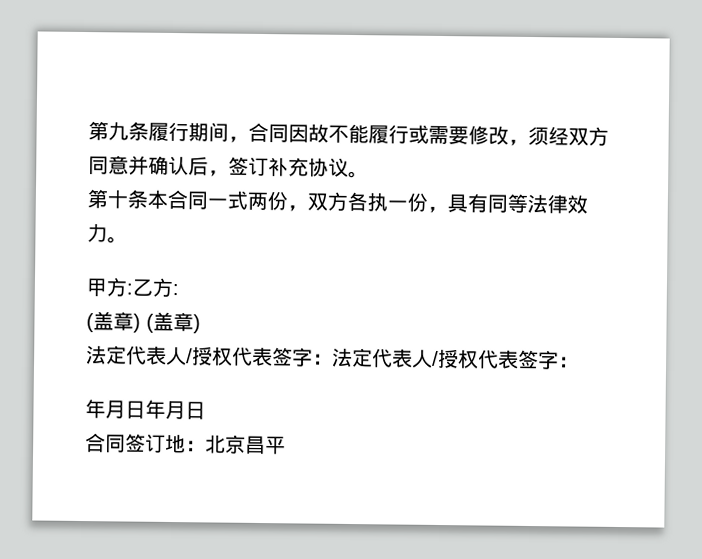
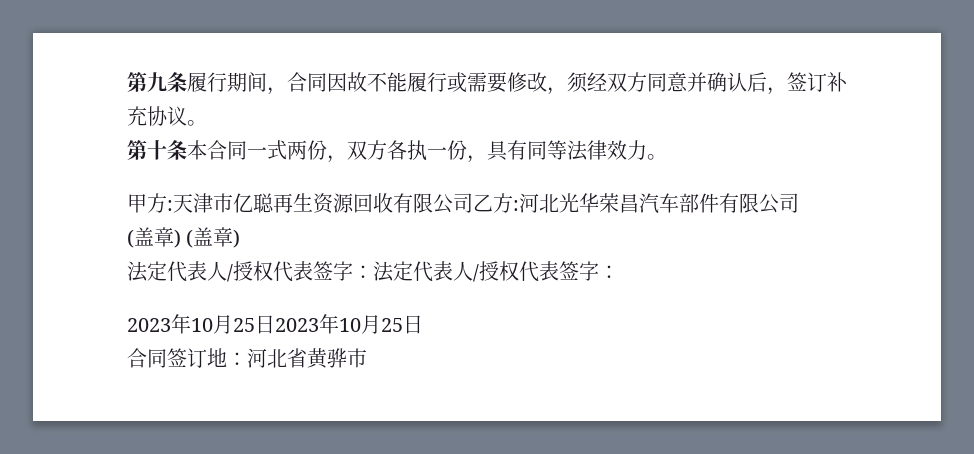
[132,277,179,298] 乙方: -> [173,193,799,214] 天津市亿聪再生资源回收有限公司乙方:河北光华荣昌汽车部件有限公司
[85,399,186,420] 年月日年月 -> [127,314,403,334] 2023年10月25日2023年10月25
[205,434,286,455] 北京昌平 -> [247,348,367,369] 河北省黄骅市

